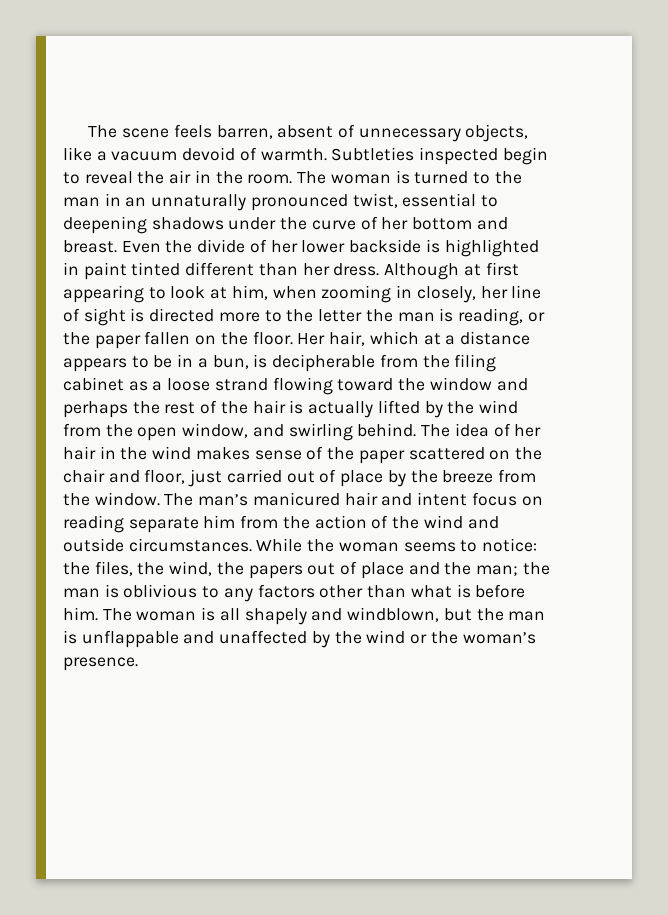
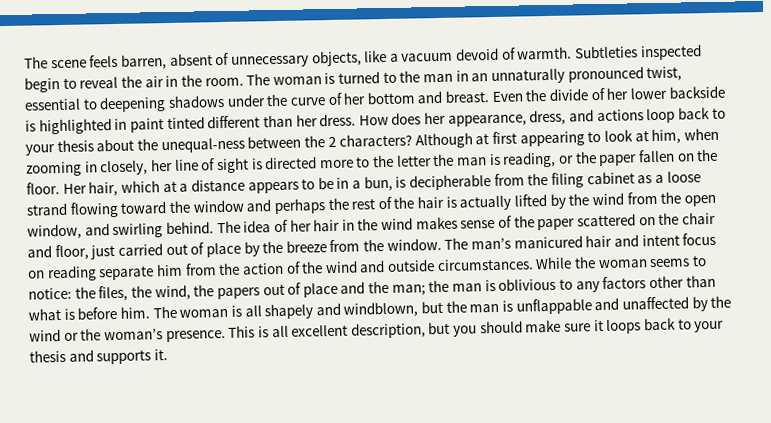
(380, 269) none -> [358,106,726,127] [25,133,413,156] How does her appearance, dress, and actions loop back to your thesis about the unequal-ness between the 2 characters?
(138, 664) none -> [228,317,725,339] [29,349,168,365] This is all excellent description, but you should make sure it loops back to your thesis and supports it.

